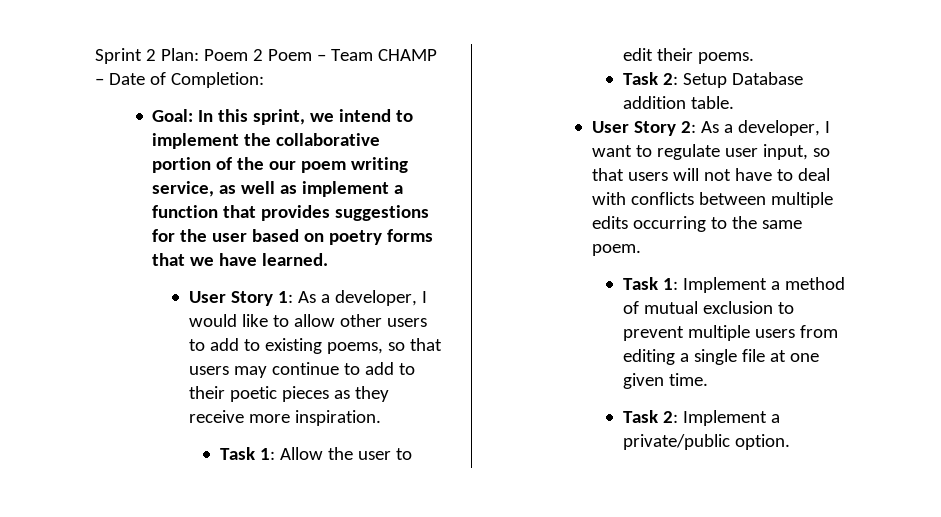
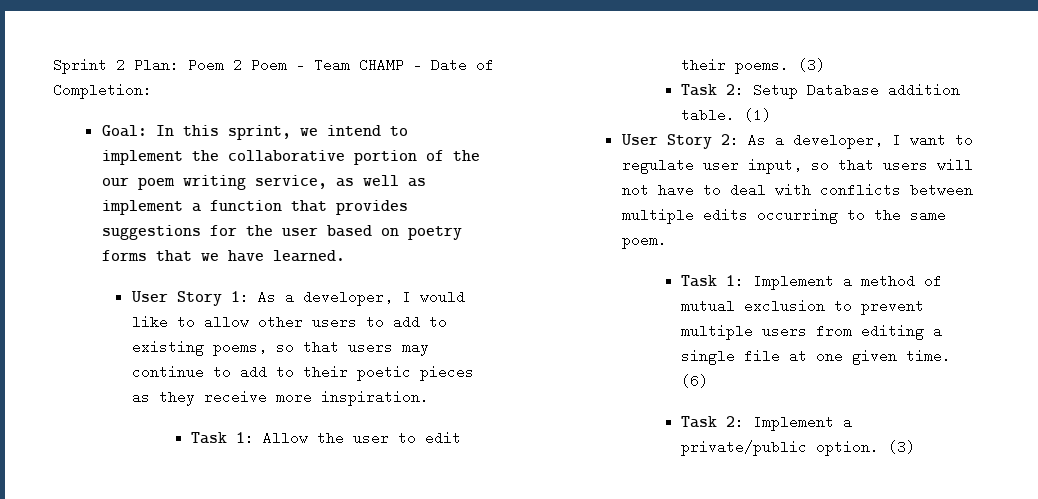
(754, 58) none -> [798,58,826,72] (3)
(734, 102) none -> [744,108,772,122] (1)
(708, 379) none -> [681,374,709,388] (6)
(790, 442) none -> [888,440,916,454] (3)

